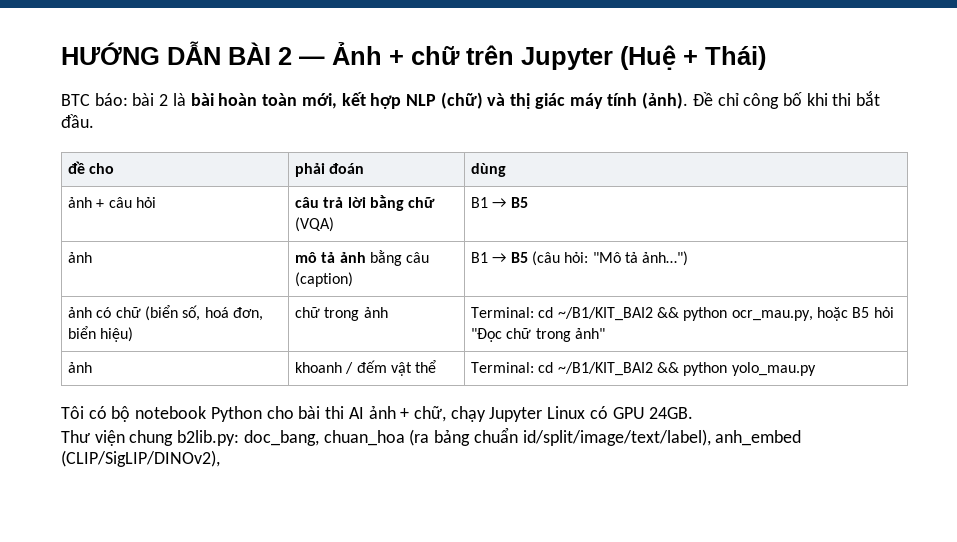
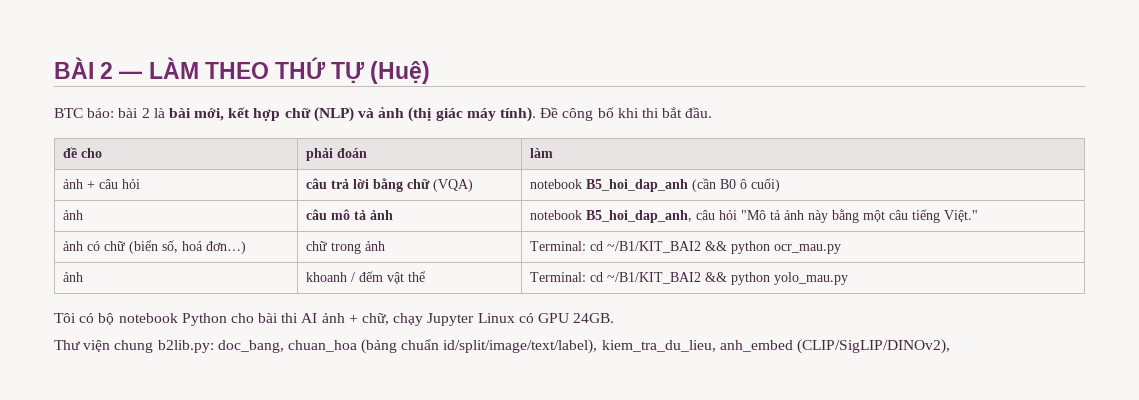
[61,41,221,65] HƯỚNG DẪN -> (54, 68) none
[332,42,766,70] Ảnh + chữ trên Jupyter (Huệ + Thái) -> [148,57,431,84] LÀM THEO THỨ TỰ (Huệ)
[218,93,298,106] hoàn toàn -> (191, 113) none
[405,92,739,109] NLP (chữ) và thị giác máy tính (ảnh). Đề chỉ -> [284,107,559,122] chữ (NLP) và ảnh (thị giác máy tính). Đề
[471,163,507,177] dùng -> [529,148,553,158] làm
[471,197,528,208] [68,252,93,263] B1 → B5 // ảnh | -> [529,178,780,192] [62,210,83,220] [305,209,327,220] notebook B5_hoi_dap_anh (cần B0 ô cuối) // ảnh | câu
[370,250,430,266] [295,272,354,287] [471,251,689,266] bằng câu (caption) | B1 → B5 (câu hỏi: "Mô tả ảnh…") -> [529,209,978,223] | notebook B5_hoi_dap_anh, câu hỏi "Mô tả ảnh này bằng một câu tiếng Việt."
[232,307,263,321] [68,326,134,342] đơn, biển hiệu) -> [205,241,246,254] đơn…)
[731,307,894,321] [471,328,606,342] ocr_mau.py, hoặc B5 hỏi "Đọc chữ trong ảnh" -> [773,244,841,254] ocr_mau.py
[409,429,471,446] (ra bảng -> [361,339,398,354] (bảng
(711, 437) none -> [601,340,716,352] kiem_tra_du_lieu,

